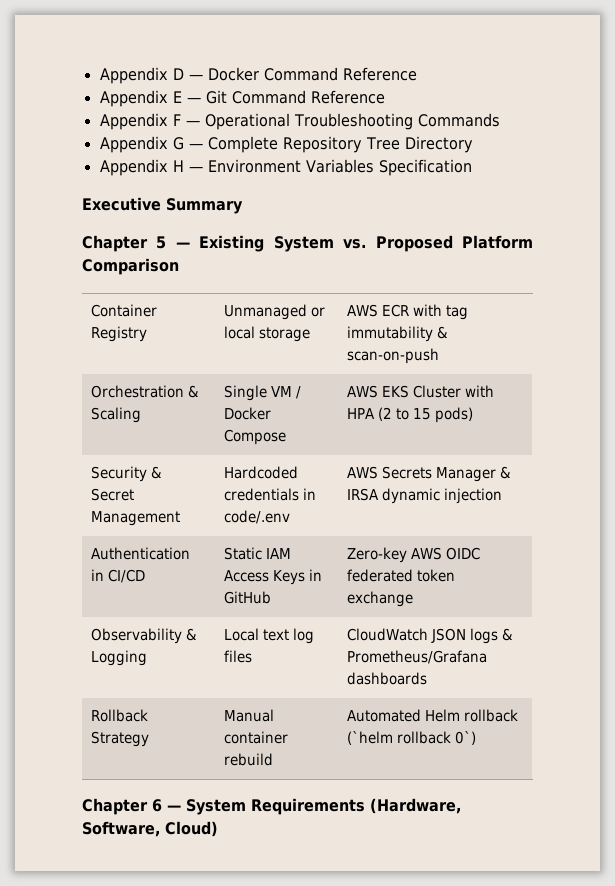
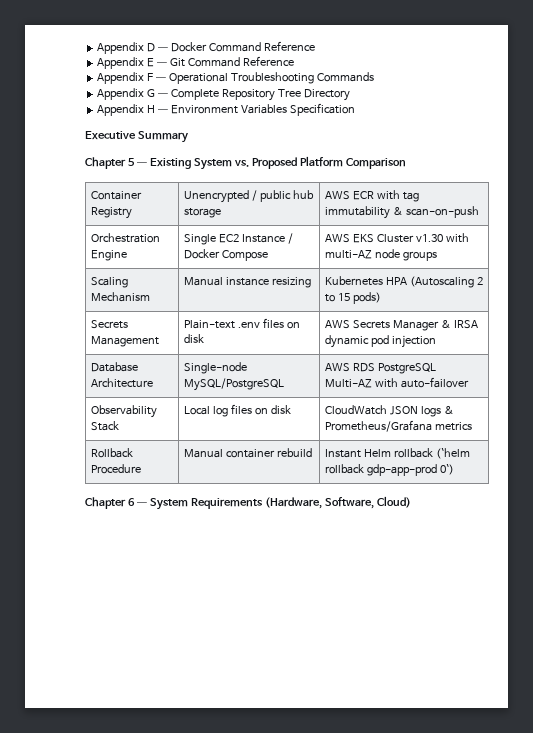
[224,304,326,320] [224,326,256,339] Unmanaged or local -> [183,190,314,203] Unencrypted / public hub
[188,385,200,398] [91,407,142,423] & Scaling -> [90,250,127,261] Engine
[271,386,293,397] VM -> [218,234,285,243] EC2 Instance
[465,385,495,397] [347,407,474,423] [91,466,163,482] [91,488,135,501] [91,511,181,526] [224,466,299,479] [224,488,317,501] [224,510,291,524] with HPA (2 to 15 pods) // Security & Secret Management | Hardcoded credentials in code/.env -> [415,233,469,243] [324,249,437,261] [90,277,128,288] [90,292,150,302] [183,277,311,288] [324,276,483,288] [324,292,381,304] [90,320,128,329] [90,336,159,347] [183,318,300,329] [183,334,204,343] v1.30 with multi-AZ node groups // Scaling Mechanism | Manual instance resizing | Kubernetes HPA (Autoscaling 2 to 15 pods) // Secrets Management | Plain-text .env files on disk
(441, 496) none -> [370,335,389,347] pod
[91,547,191,560] [91,569,146,583] [224,547,292,560] [224,569,323,585] [224,591,272,604] [347,547,481,563] [347,569,456,582] [347,591,414,607] Authentication in CI/CD | Static IAM Access Keys in GitHub | Zero-key AWS OIDC federated token exchange -> [90,362,138,372] [90,378,153,388] [183,362,247,374] [183,378,284,391] [324,363,436,374] [324,377,469,388] Database Architecture | Single-node MySQL/PostgreSQL | AWS RDS PostgreSQL Multi-AZ with auto-failover
[186,628,198,641] [91,650,148,666] & Logging -> [90,421,119,431] Stack
[263,629,290,641] text -> (210, 410) none
(253, 656) none -> [254,405,291,415] on disk
[347,672,428,685] dashboards -> [434,422,472,431] metrics
[91,731,150,747] Strategy -> [90,464,141,474] Procedure
[347,709,422,722] Automated -> [324,449,361,458] Instant
(452, 737) none -> [366,464,437,476] gdp-app-prod

